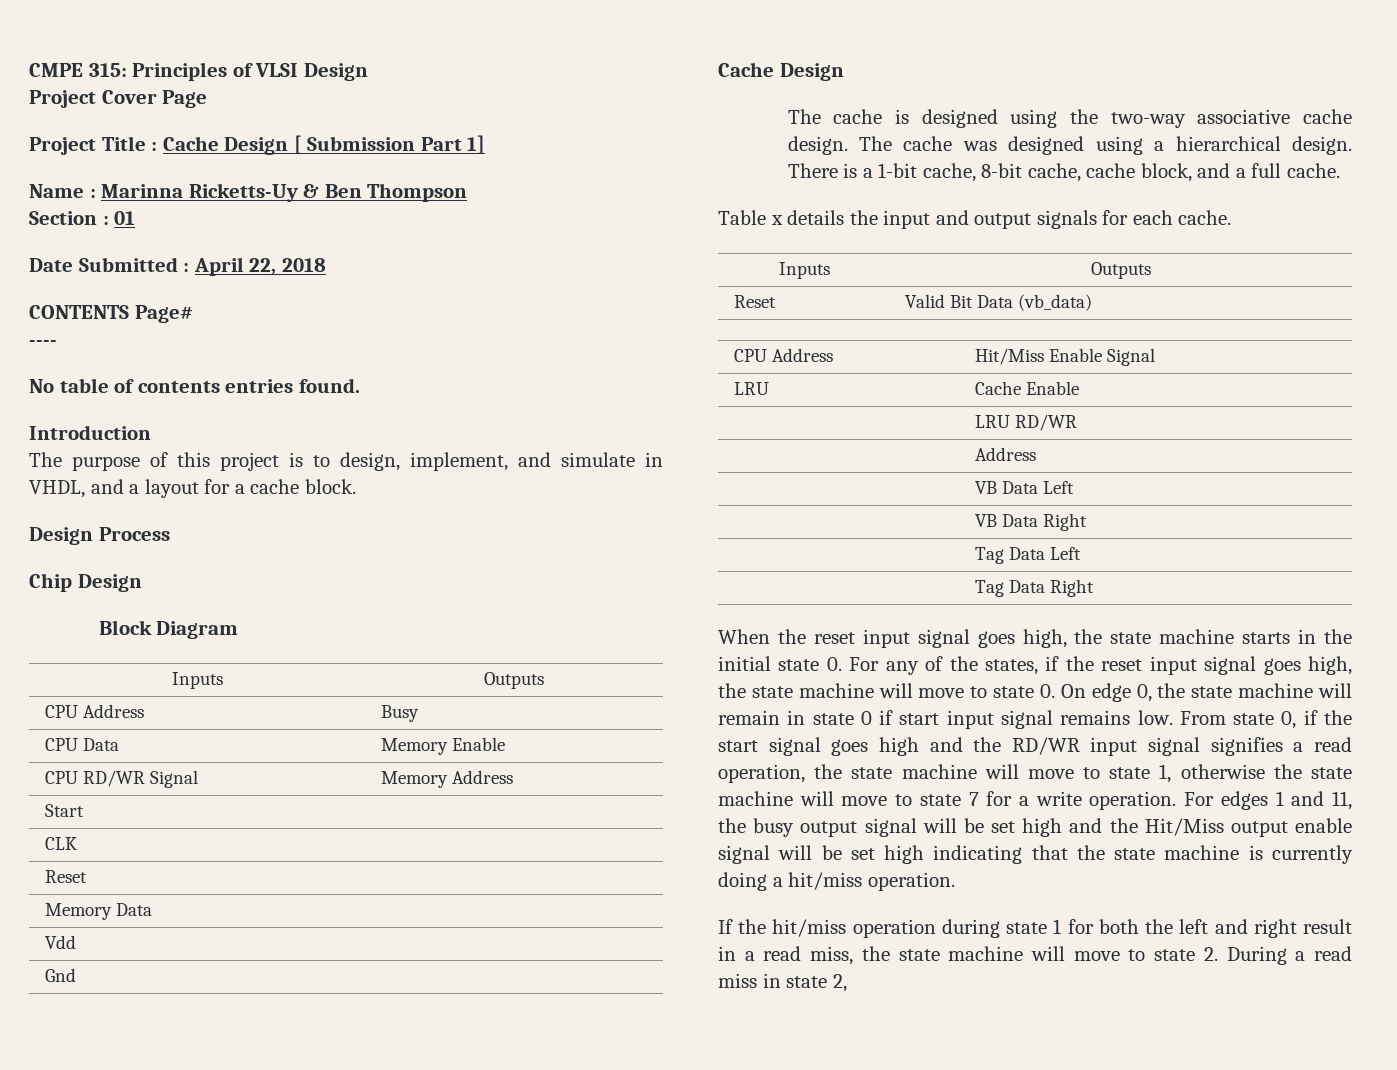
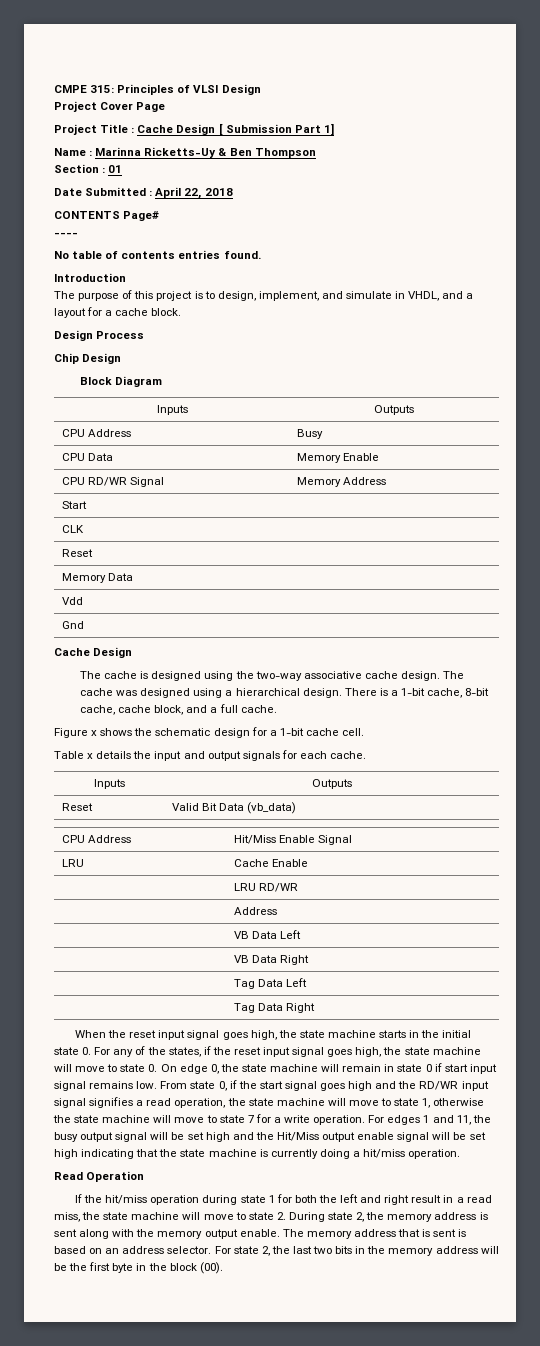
(1340, 170) none -> [54,727,365,738] // Figure x shows the schematic design for a 1-bit cache cell.
(955, 881) none -> [54,1171,145,1182] // Read Operation
[1295,946,1352,961] [718,973,847,992] a read miss in state 2, -> [328,1212,488,1222] [54,1229,467,1239] [54,1246,499,1256] [54,1262,223,1274] state 2, the memory address is sent along with the memory output enable. The memory address that is sent is based on an address selector. For state 2, the last two bits in the memory address will be the first byte in the block (00).

